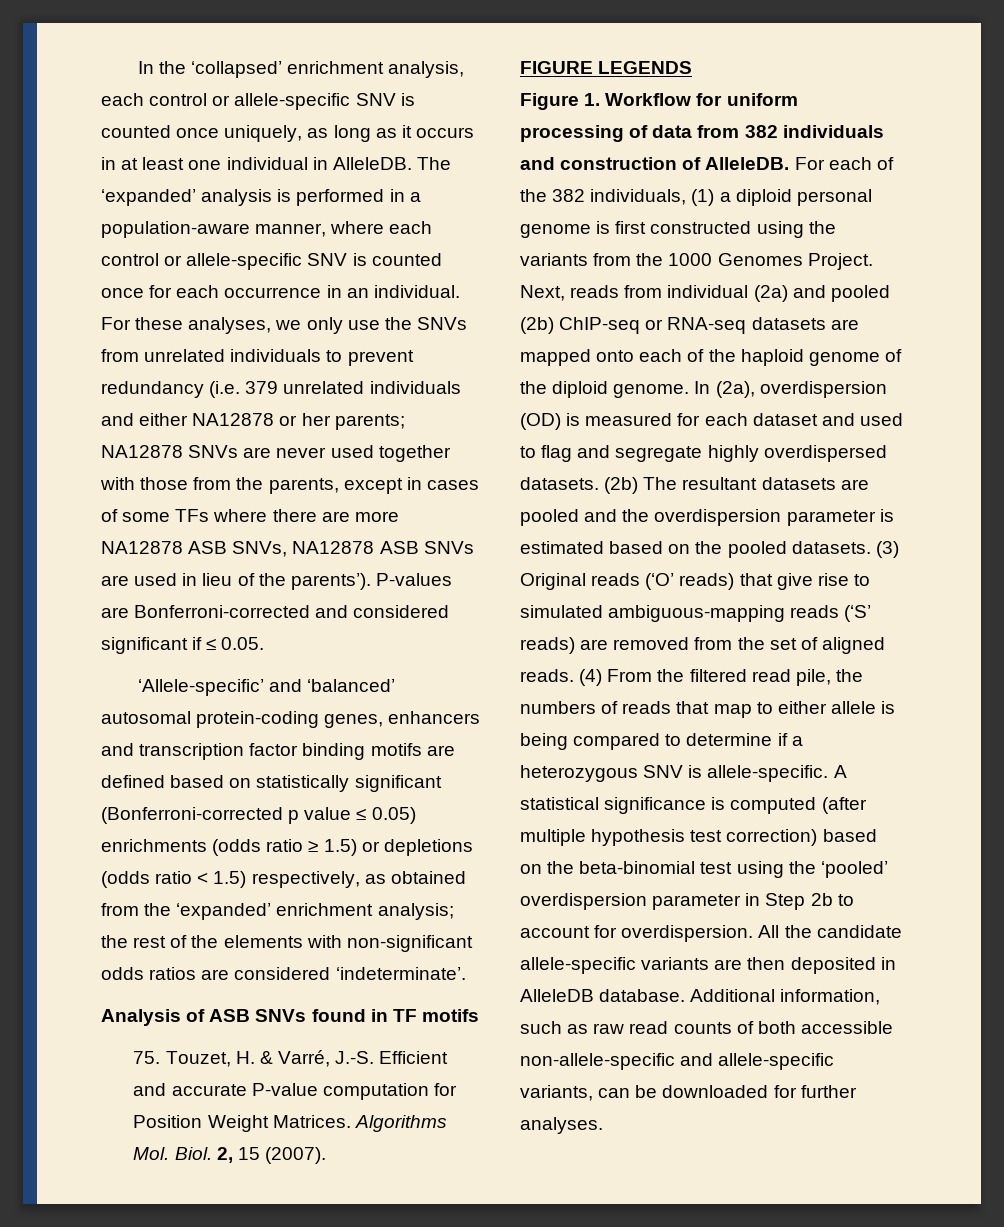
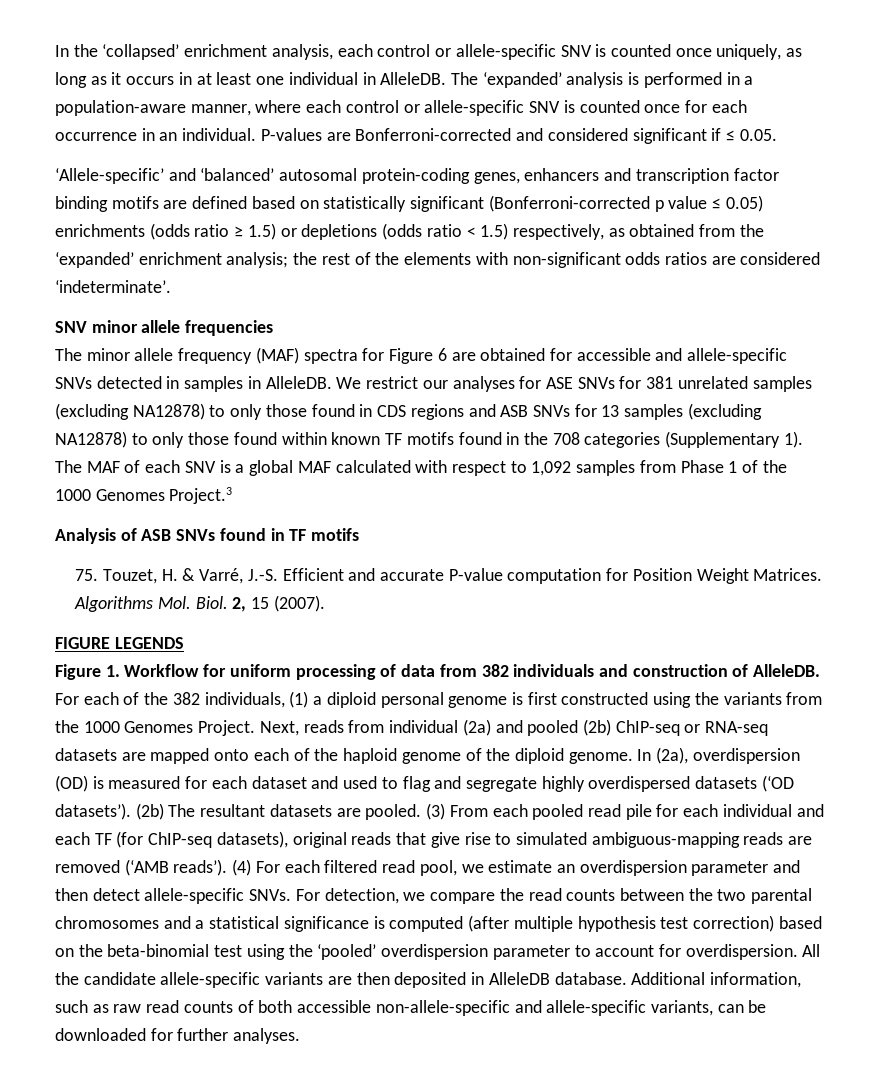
[101,317,467,334] [101,349,414,366] [101,381,461,398] [101,413,405,430] [101,445,451,462] [100,477,479,494] [101,509,399,522] [101,541,474,557] [101,573,371,590] For these analyses, we only use the SNVs from unrelated individuals to prevent redundancy (i.e. 379 unrelated individuals and either NA12878 or her parents; NA12878 SNVs are never used together with those from the parents, except in cases of some TFs where there are more NA12878 ASB SNVs, NA12878 ASB SNVs are used in lieu of the parents’). -> (257, 134) none
(466, 973) none -> [55,320,274,336] [55,347,788,364] [55,376,812,392] [55,403,762,420] [55,431,803,448] [55,460,787,476] [55,487,233,504] // SNV minor allele frequencies // The minor allele frequency (MAF) spectra for Figure 6 are obtained for accessible and allele-specific SNVs detected in samples in AlleleDB. We restrict our analyses for ASE SNVs for 381 unrelated samples (excluding NA12878) to only those found in CDS regions and ASB SNVs for 13 samples (excluding NA12878) to only those found within known TF motifs found in the 708 categories (Supplementary 1). The MAF of each SNV is a global MAF calculated with respect to 1,092 samples from Phase 1 of the 1000 Genomes Project.3
[520,477,599,490] datasets. -> [695,775,794,792] [55,803,131,820] datasets (‘OD datasets’).
[520,509,894,526] [520,541,899,558] [520,573,735,590] pooled and the overdispersion parameter is estimated based on the pooled datasets. (3) Original reads (‘O’ reads) -> [365,803,824,820] [55,831,392,848] pooled. (3) From each pooled read pile for each individual and each TF (for ChIP-seq datasets), original reads
[844,605,872,622] [520,637,885,654] [520,669,863,686] [520,701,896,718] [520,733,803,750] [520,765,847,782] (‘S’ reads) are removed from the set of aligned reads. (4) From the filtered read pile, the numbers of reads that map to either allele is being compared to determine if a heterozygous SNV is allele-specific. A -> [788,836,813,845] [55,859,801,876] [55,888,813,904] [55,916,205,929] are removed (‘AMB reads’). (4) For each filtered read pool, we estimate an overdispersion parameter and then detect allele-specific SNVs. For detection, we compare the read counts between the two parental chromosomes and a
[745,893,833,910] in Step 2b -> (570, 952) none

